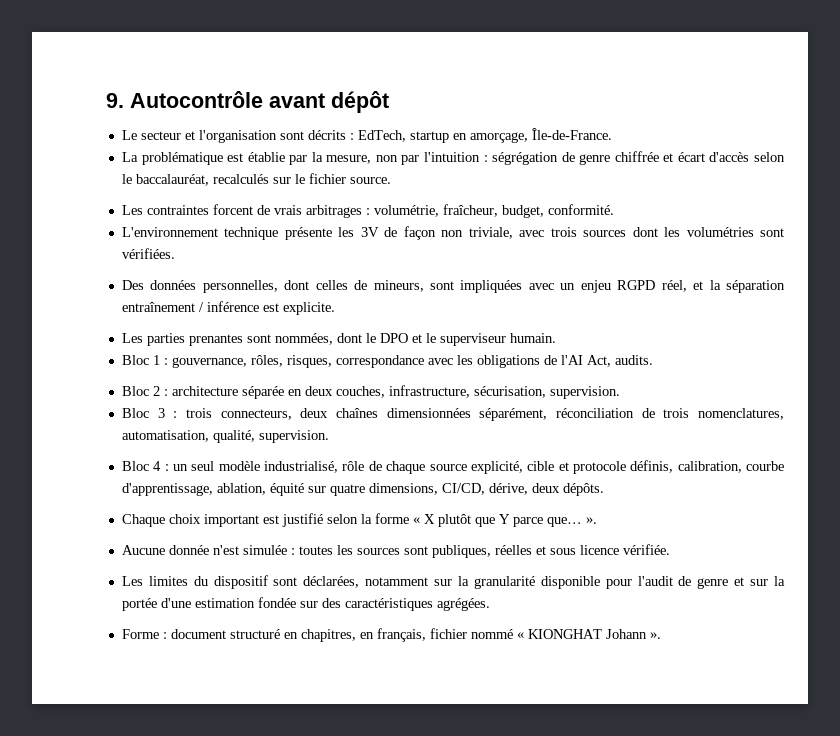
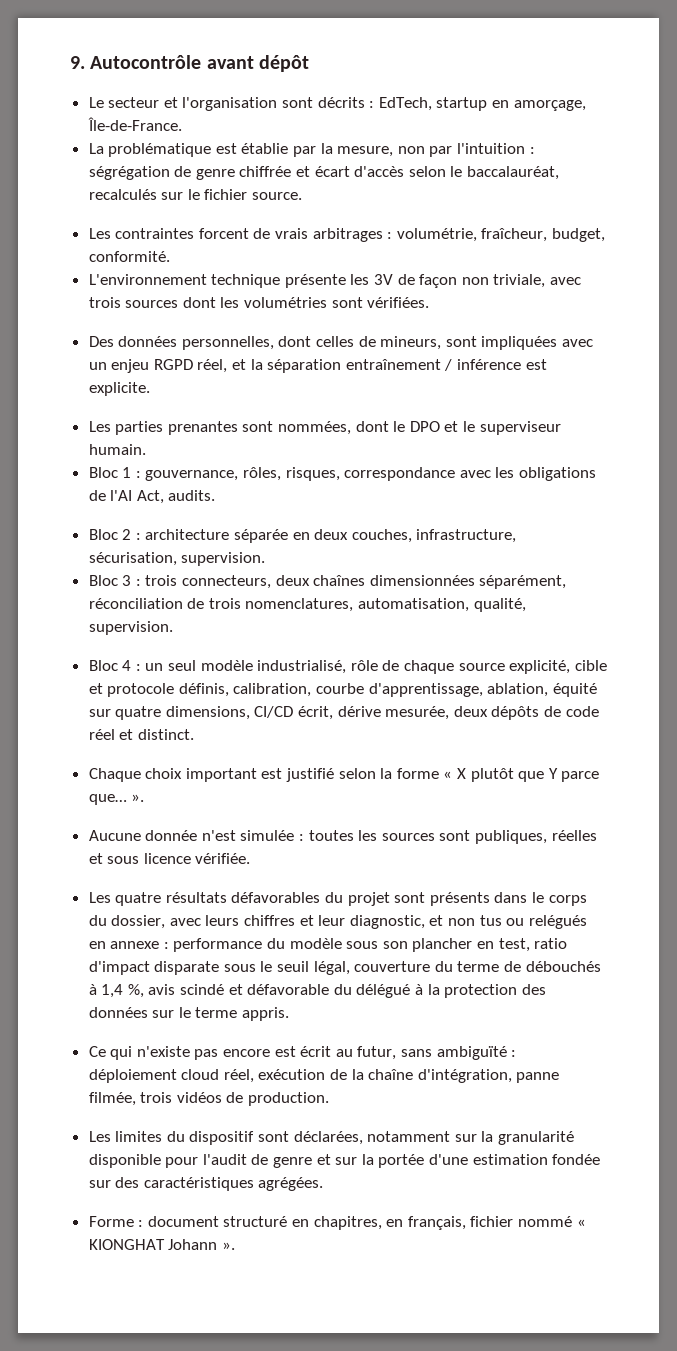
[441,483,604,496] CI/CD, dérive, deux dépôts. -> [254,706,599,720] [88,729,194,740] CI/CD écrit, dérive mesurée, deux dépôts de code réel et distinct.
(670, 549) none -> [88,892,587,906] [88,915,587,929] [88,938,568,952] [88,961,601,975] [88,984,546,998] [88,1007,290,1021] [88,1046,517,1060] [88,1069,560,1083] [88,1092,330,1106] // Les quatre résultats défavorables du projet sont présents dans le corps du dossier, avec leurs chiffres et leur diagnostic, et non tus ou relégués en annexe : performance du modèle sous son plancher en test, ratio d'impact disparate sous le seuil légal, couverture du terme de débouchés à 1,4 %, avis scindé et défavorable du délégué à la protection des données sur le terme appris. // Ce qui n'existe pas encore est écrit au futur, sans ambiguïté : déploiement cloud réel, exécution de la chaîne d'intégration, panne filmée, trois vidéos de production.

